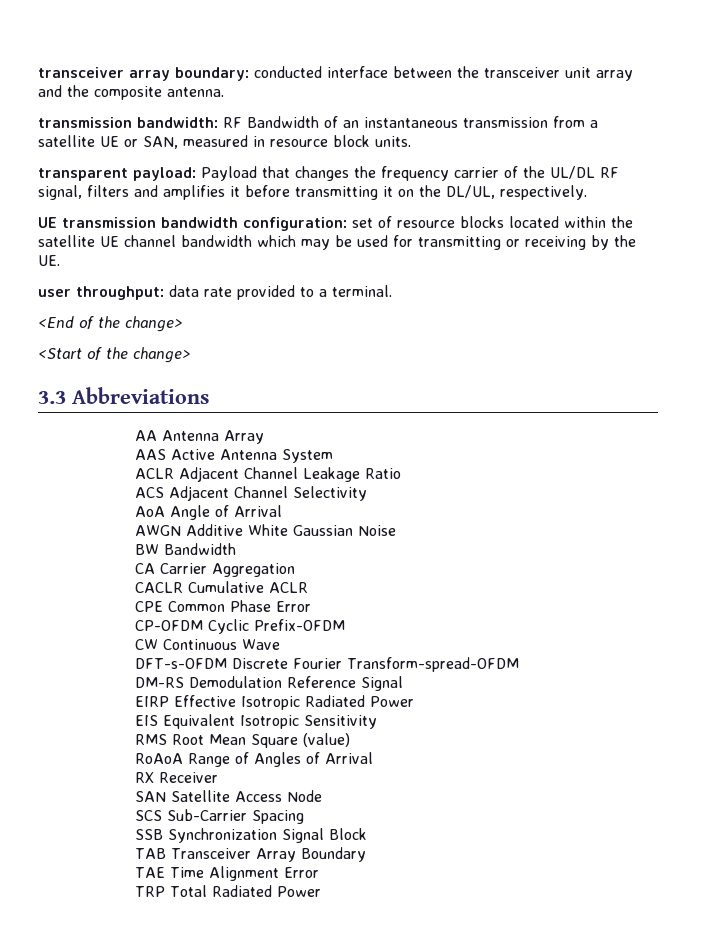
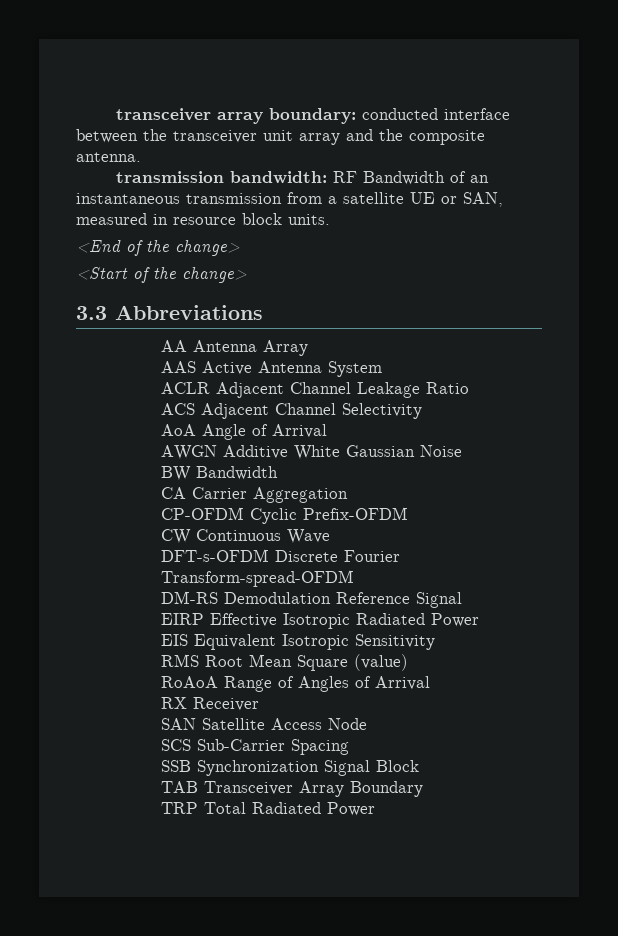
[38,166,619,181] [38,185,587,200] [38,216,633,231] [38,235,636,250] [38,255,60,266] [38,285,392,300] // transparent payload: Payload that changes the frequency carrier of the UL/DL RF signal, filters and amplifies it before transmitting it on the DL/UL, respectively. // UE transmission bandwidth configuration: set of resource blocks located within the satellite UE channel bandwidth which may be used for transmitting or receiving by the UE. // user throughput: data rate provided to a terminal. -> (330, 219) none
[135,581,309,593] [135,600,312,612] // CACLR Cumulative ACLR // CPE Common Phase Error -> (349, 495) none
[135,866,320,881] // TAE Time Alignment Error -> (424, 789) none

